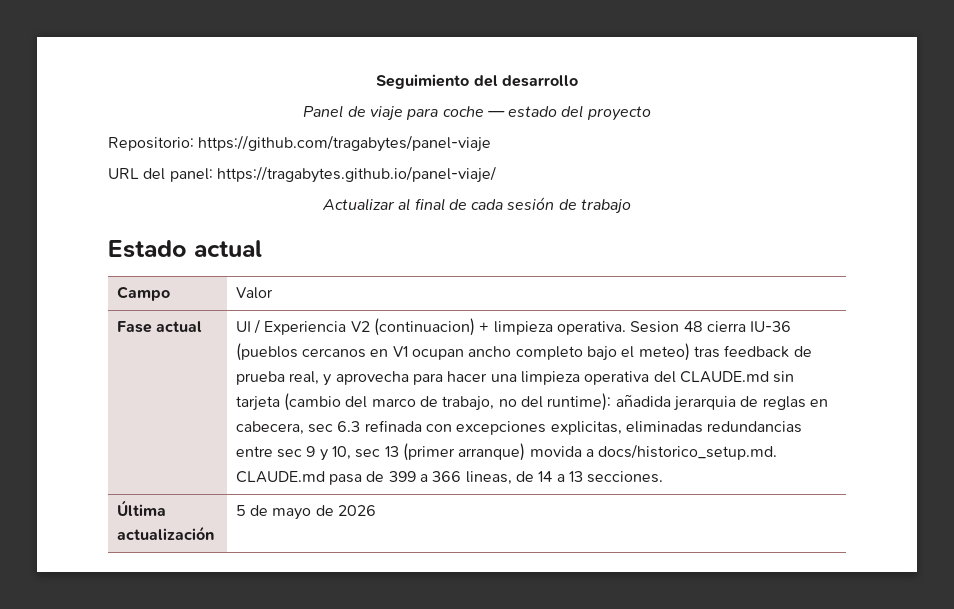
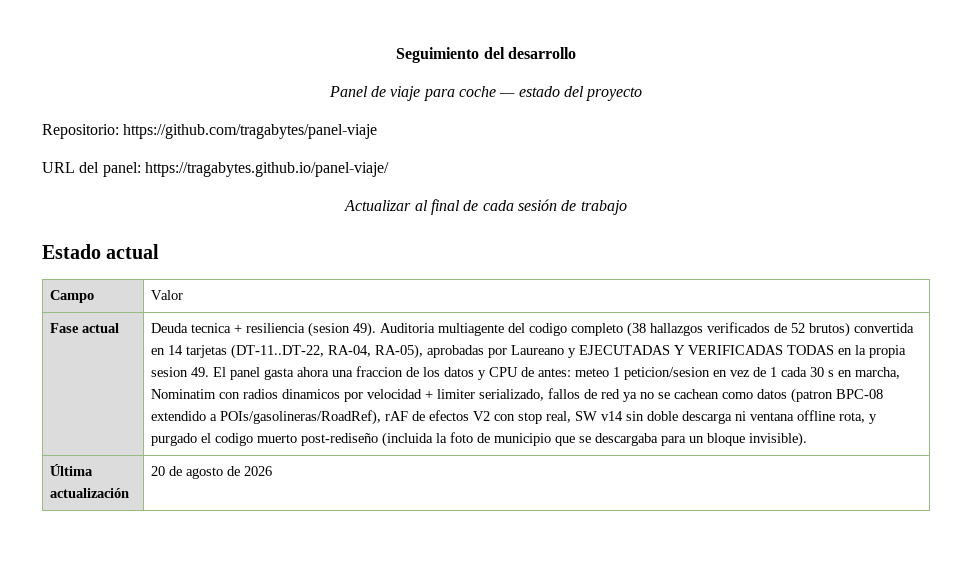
[235,318,792,336] [235,343,812,361] [235,371,795,386] [235,393,828,411] [235,420,803,435] [235,443,778,461] [235,471,664,485] UI / Experiencia V2 (continuacion) + limpieza operativa. Sesion 48 cierra IU-36 (pueblos cercanos en V1 ocupan ancho completo bajo el meteo) tras feedback de prueba real, y aprovecha para hacer una limpieza operativa del CLAUDE.md sin tarjeta (cambio del marco de trabajo, no del runtime): añadida jerarquia de reglas en cabecera, sec 6.3 refinada con excepciones explicitas, eliminadas redundancias entre sec 9 y 10, sec 13 (primer arranque) movida a docs/historico_setup.md. CLAUDE.md pasa de 399 a 366 lineas, de 14 a 13 secciones. -> [151,322,915,337] [151,344,907,359] [151,366,901,380] [151,388,884,403] [151,410,878,425] [151,432,808,447] Deuda tecnica + resiliencia (sesion 49). Auditoria multiagente del codigo completo (38 hallazgos verificados de 52 brutos) convertida en 14 tarjetas (DT-11..DT-22, RA-04, RA-05), aprobadas por Laureano y EJECUTADAS Y VERIFICADAS TODAS en la propia sesion 49. El panel gasta ahora una fraccion de los datos y CPU de antes: meteo 1 peticion/sesion en vez de 1 cada 30 s en marcha, Nominatim con radios dinamicos por velocidad + limiter serializado, fallos de red ya no se cachean como datos (patron BPC-08 extendido a POIs/gasolineras/RoadRef), rAF de efectos V2 con stop real, SW v14 sin doble descarga ni ventana offline rota, y purgado el codigo muerto post-rediseño (incluida la foto de municipio que se descargaba para un bloque invisible).
[235,505,312,520] 5 de mayo -> [151,466,224,479] 20 de agosto

